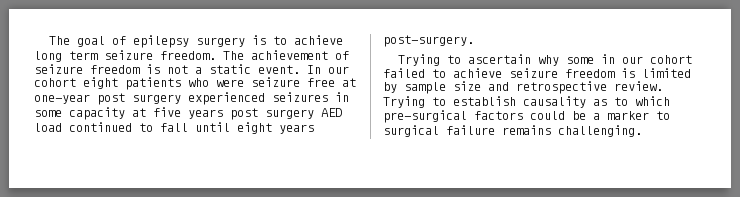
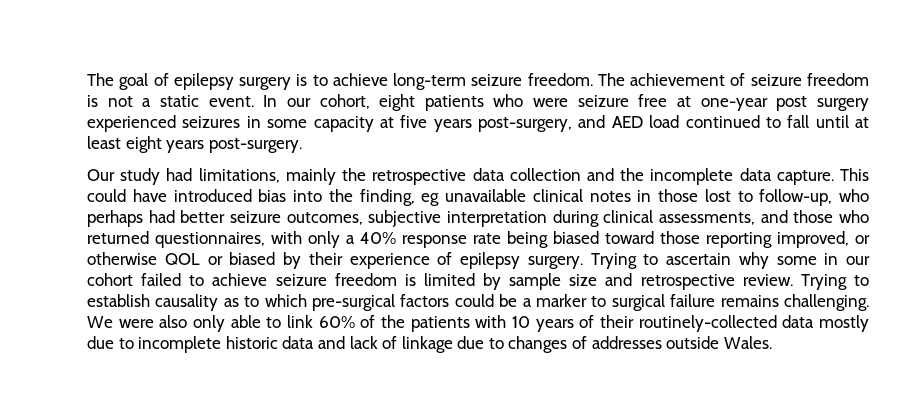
[34,51,98,62] long term -> [393,73,467,90] long-term
[34,78,76,87] cohort -> [319,94,370,109] cohort,
[230,108,314,120] post surgery -> [478,115,606,132] post-surgery, and
(230, 127) none -> [855,117,869,128] [87,136,121,149] at least
(474, 41) none -> [87,168,869,185] [87,189,869,206] [87,210,869,227] [87,231,870,248] [87,252,583,269] Our study had limitations, mainly the retrospective data collection and the incomplete data capture. This could have introduced bias into the finding, eg unavailable clinical notes in those lost to follow-up, who perhaps had better seizure outcomes, subjective interpretation during clinical assessments, and those who returned questionnaires, with only a 40% response rate being biased toward those reporting improved, or otherwise QOL or biased by their experience of epilepsy surgery.
(642, 131) none -> [87,315,869,332] [87,336,772,353] We were also only able to link 60% of the patients with 10 years of their routinely-collected data mostly due to incomplete historic data and lack of linkage due to changes of addresses outside Wales.

